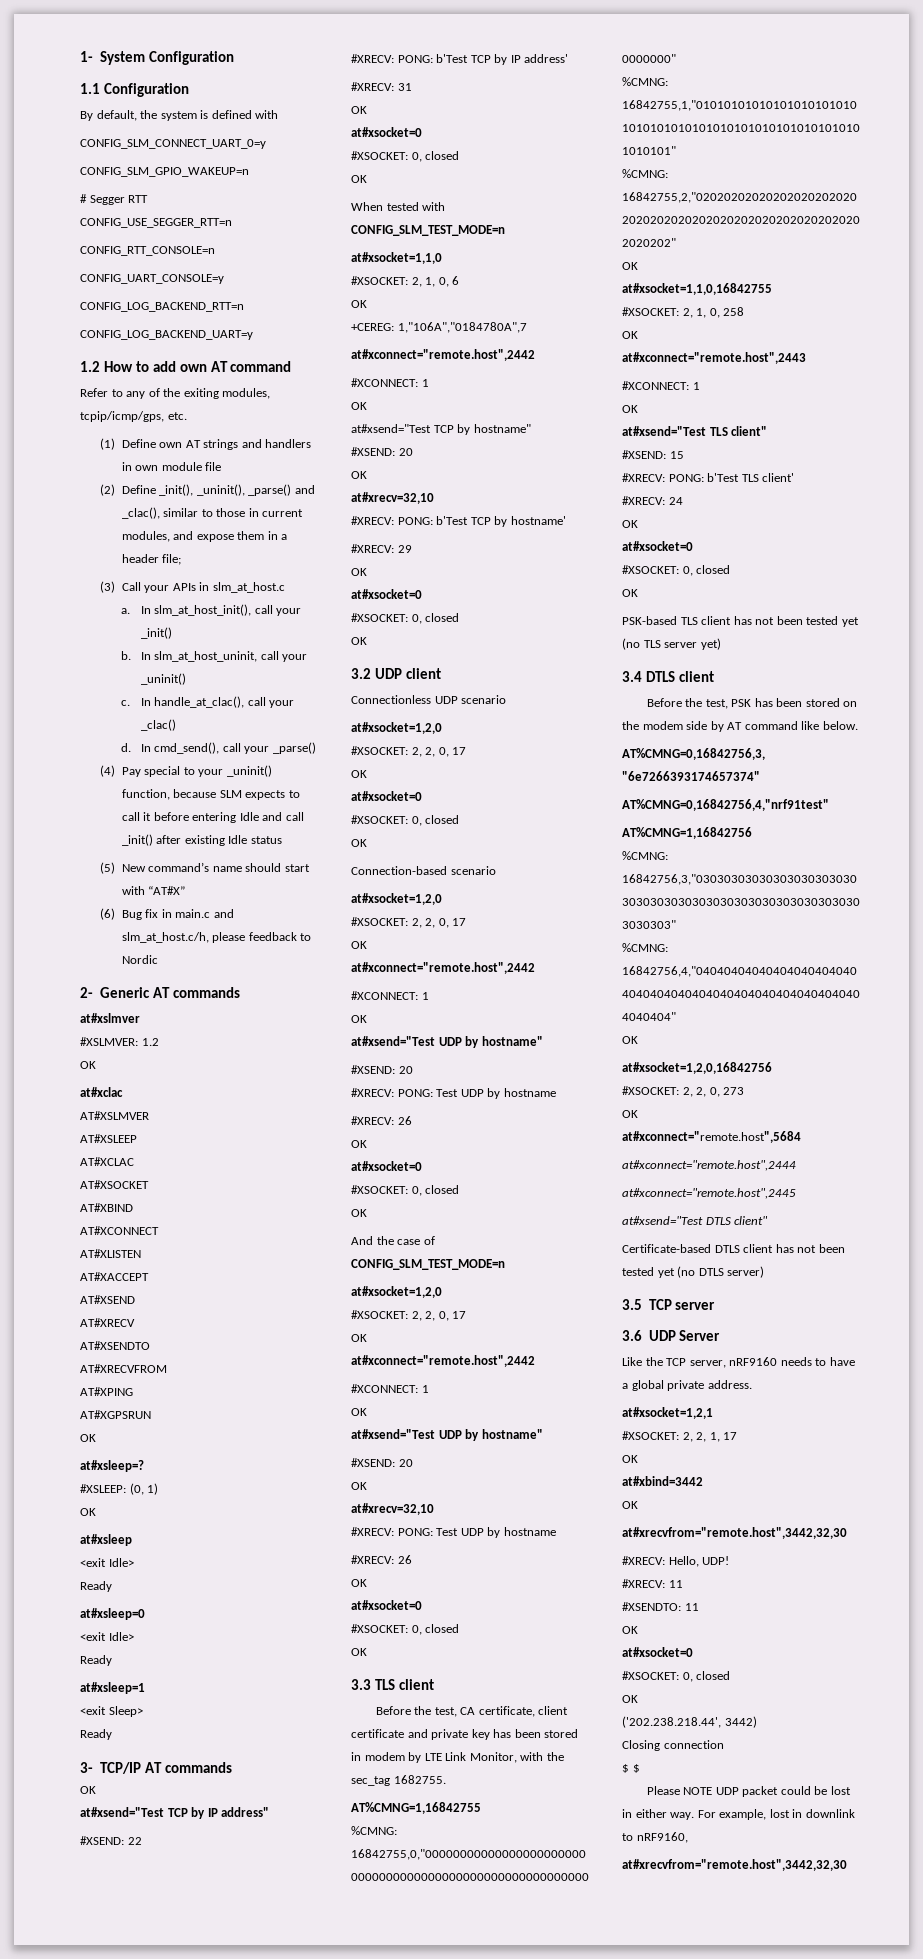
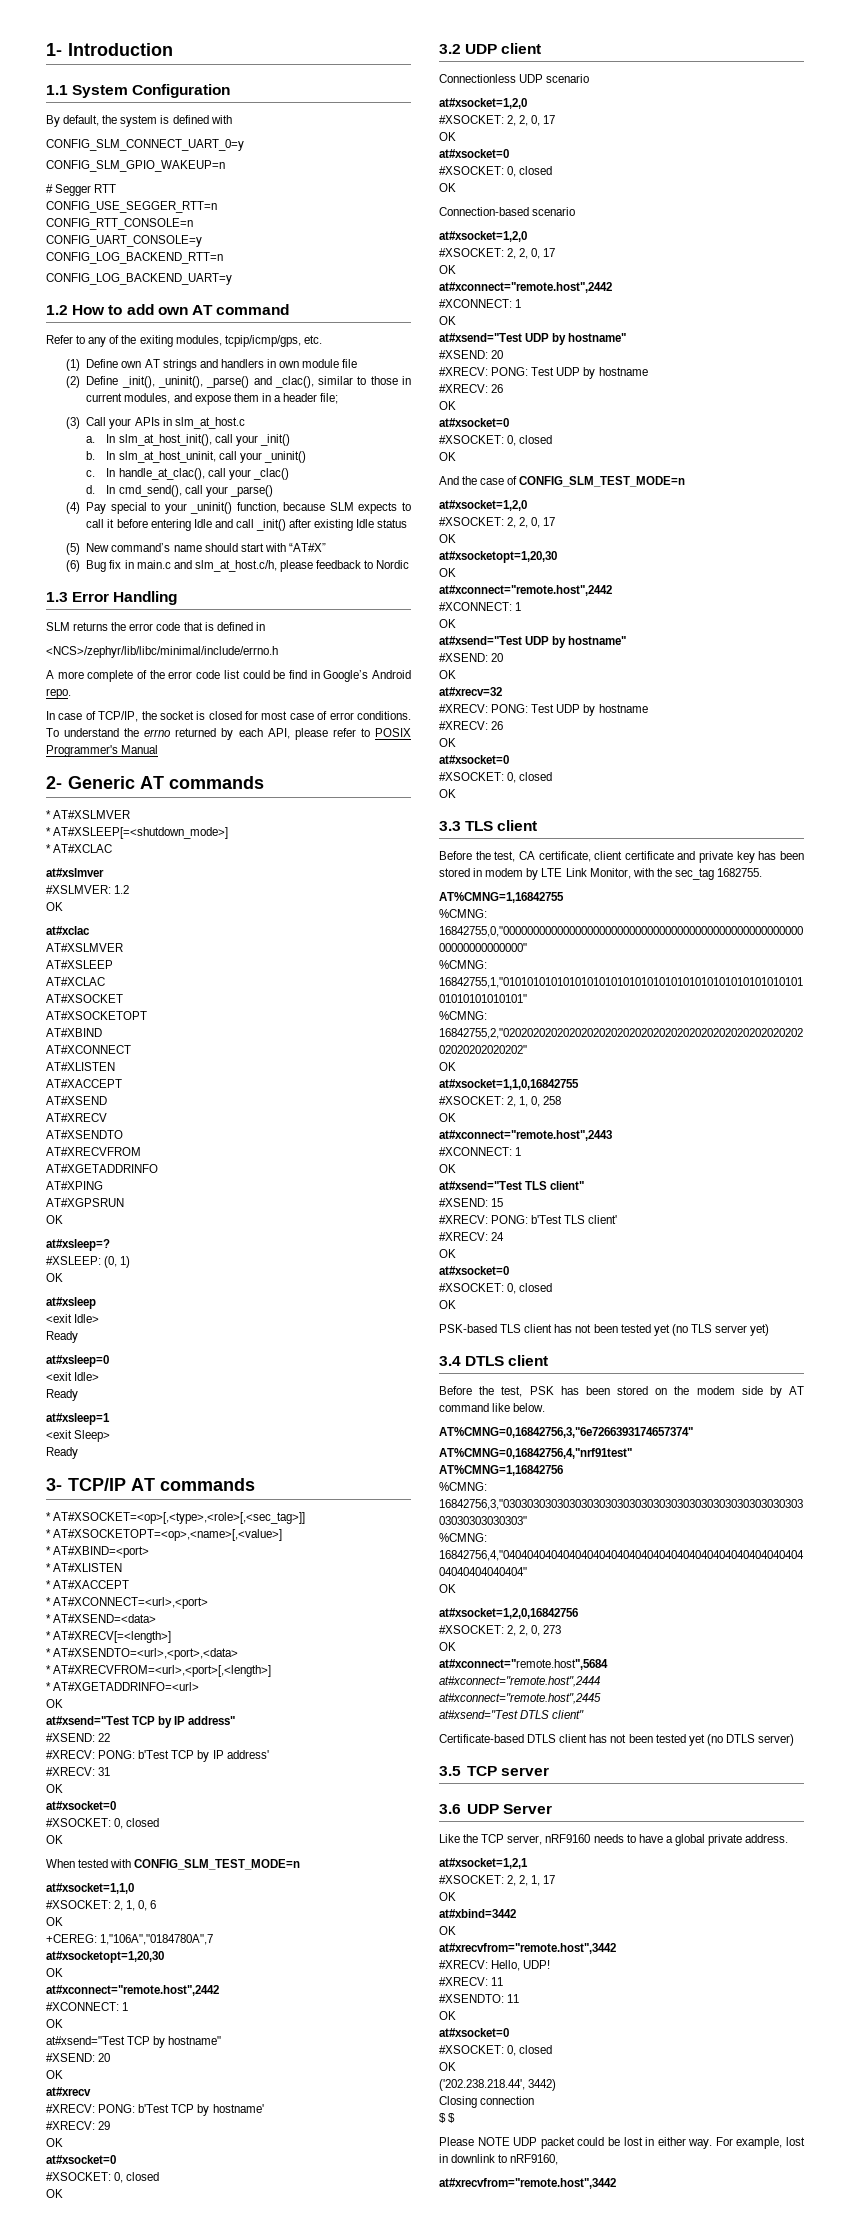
[100,51,235,65] System Configuration -> [67,43,173,56] Introduction
(100, 88) none -> [72,85,129,98] System
[80,987,241,998] 2- Generic AT commands -> [46,591,178,605] [46,622,265,631] [46,646,278,658] [46,670,411,682] [46,688,71,699] [46,711,411,722] [46,728,411,740] [46,745,159,757] [46,776,264,789] [46,810,131,819] [46,827,229,839] [46,844,113,853] 1.3 Error Handling // SLM returns the error code that is defined in // <NCS>/zephyr/lib/libc/minimal/include/errno.h // A more complete of the error code list could be find in Google’s Android repo. // In case of TCP/IP, the socket is closed for most case of error conditions. To understand the errno returned by each API, please refer to POSIX Programmer's Manual // 2- Generic AT commands // * AT#XSLMVER // * AT#XSLEEP[=<shutdown_mode>] // * AT#XCLAC
(149, 1184) none -> [46,1011,147,1020] // AT#XSOCKETOPT
(167, 1368) none -> [46,1164,158,1173] // AT#XGETADDRINFO
(233, 1767) none -> [46,1512,306,1524] [46,1529,283,1541] [46,1546,150,1558] [46,1563,123,1572] [46,1580,130,1589] [46,1597,209,1609] [46,1614,157,1623] [46,1631,172,1643] [46,1648,239,1660] [46,1665,272,1677] [46,1682,200,1691] // * AT#XSOCKET=<op>[,<type>,<role>[,<sec_tag>]] // * AT#XSOCKETOPT=<op>,<name>[,<value>] // * AT#XBIND=<port> // * AT#XLISTEN // * AT#XACCEPT // * AT#XCONNECT=<url>,<port> // * AT#XSEND=<data> // * AT#XRECV[=<length>] // * AT#XSENDTO=<url>,<port>,<data> // * AT#XRECVFROM=<url>,<port>[,<length>] // * AT#XGETADDRINFO=<url>
(527, 327) none -> [46,1951,164,1963] [46,1968,63,1977] // at#xsocketopt=1,20,30 // OK
[351,492,434,504] at#xrecv=32,10 -> [46,2087,91,2096] at#xrecv
(367, 1338) none -> [439,551,557,563] [439,568,456,577] // at#xsocketopt=1,20,30 // OK
[351,1503,434,1515] at#xrecv=32,10 -> [439,687,502,696] at#xrecv=32
[622,1527,847,1539] at#xrecvfrom="remote.host",3442,32,30 -> [439,1943,616,1954] at#xrecvfrom="remote.host",3442
[622,1859,847,1871] at#xrecvfrom="remote.host",3442,32,30 -> [439,2178,616,2189] at#xrecvfrom="remote.host",3442

